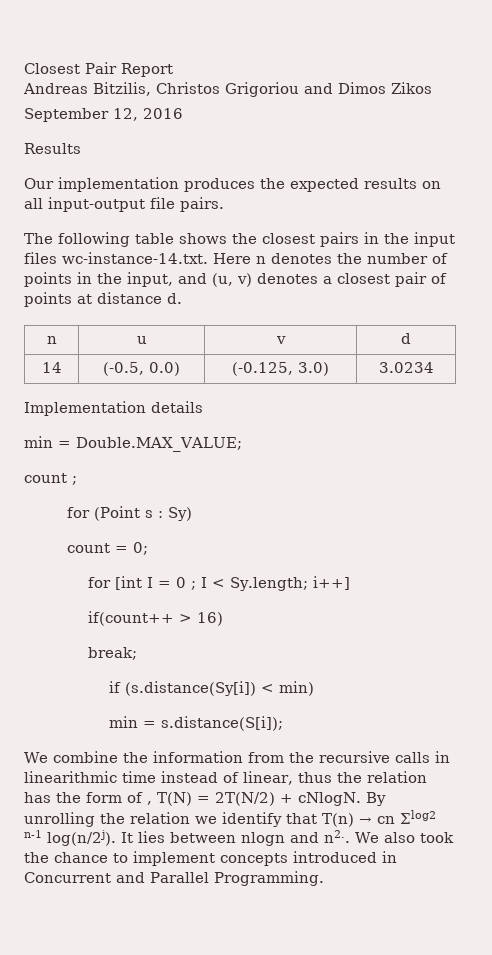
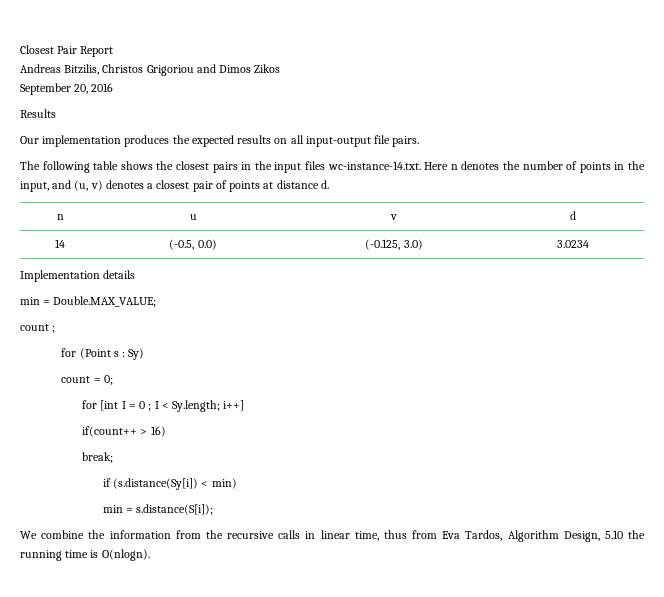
[113,108,138,121] 12, -> [74,84,89,94] 20,
[24,771,427,785] [24,792,386,806] [24,810,436,827] [24,830,454,846] [24,851,397,866] [24,871,324,886] linearithmic time instead of linear, thus the relation has the form of , T(N) = 2T(N/2) + cNlogN. By unrolling the relation we identify that T(n) → cn Σlog2 n-1 log(n/2j). It lies between nlogn and n2.. We also took the chance to implement concepts introduced in Concurrent and Parallel Programming. -> [320,530,645,542] [20,549,150,561] linear time, thus from Eva Tardos, Algorithm Design, 5.10 the running time is O(nlogn).

